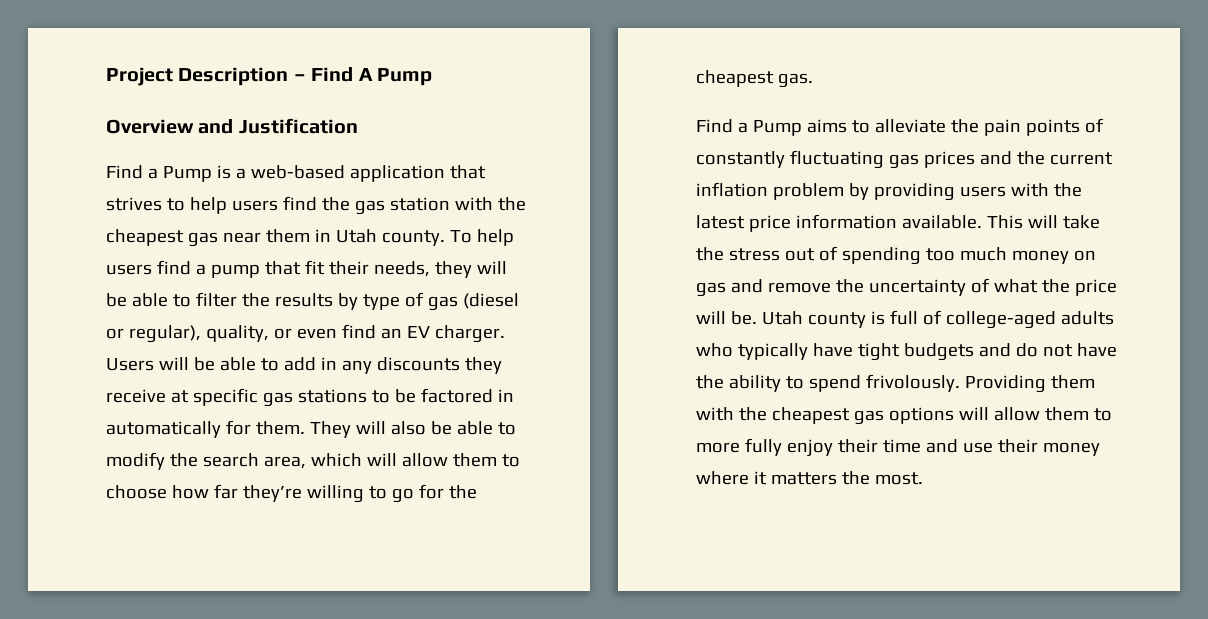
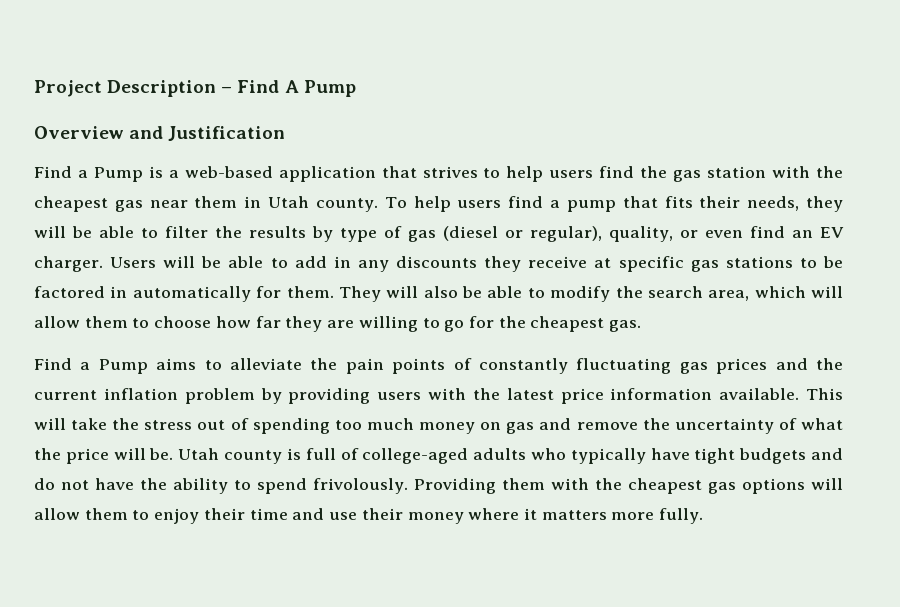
[304,260,325,275] fit -> [664,196,693,208] fits
[242,485,302,502] they’re -> [285,316,355,332] they are
[696,438,782,456] more fully -> (150, 515) none
[841,471,923,485] the most. -> [611,508,704,524] more fully.

